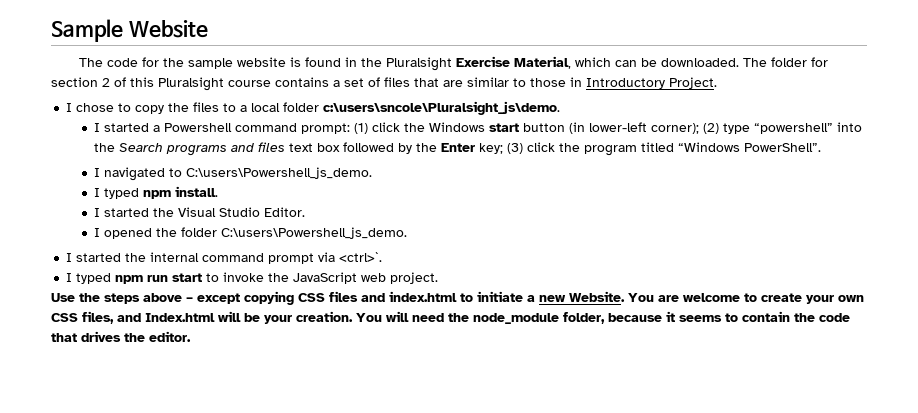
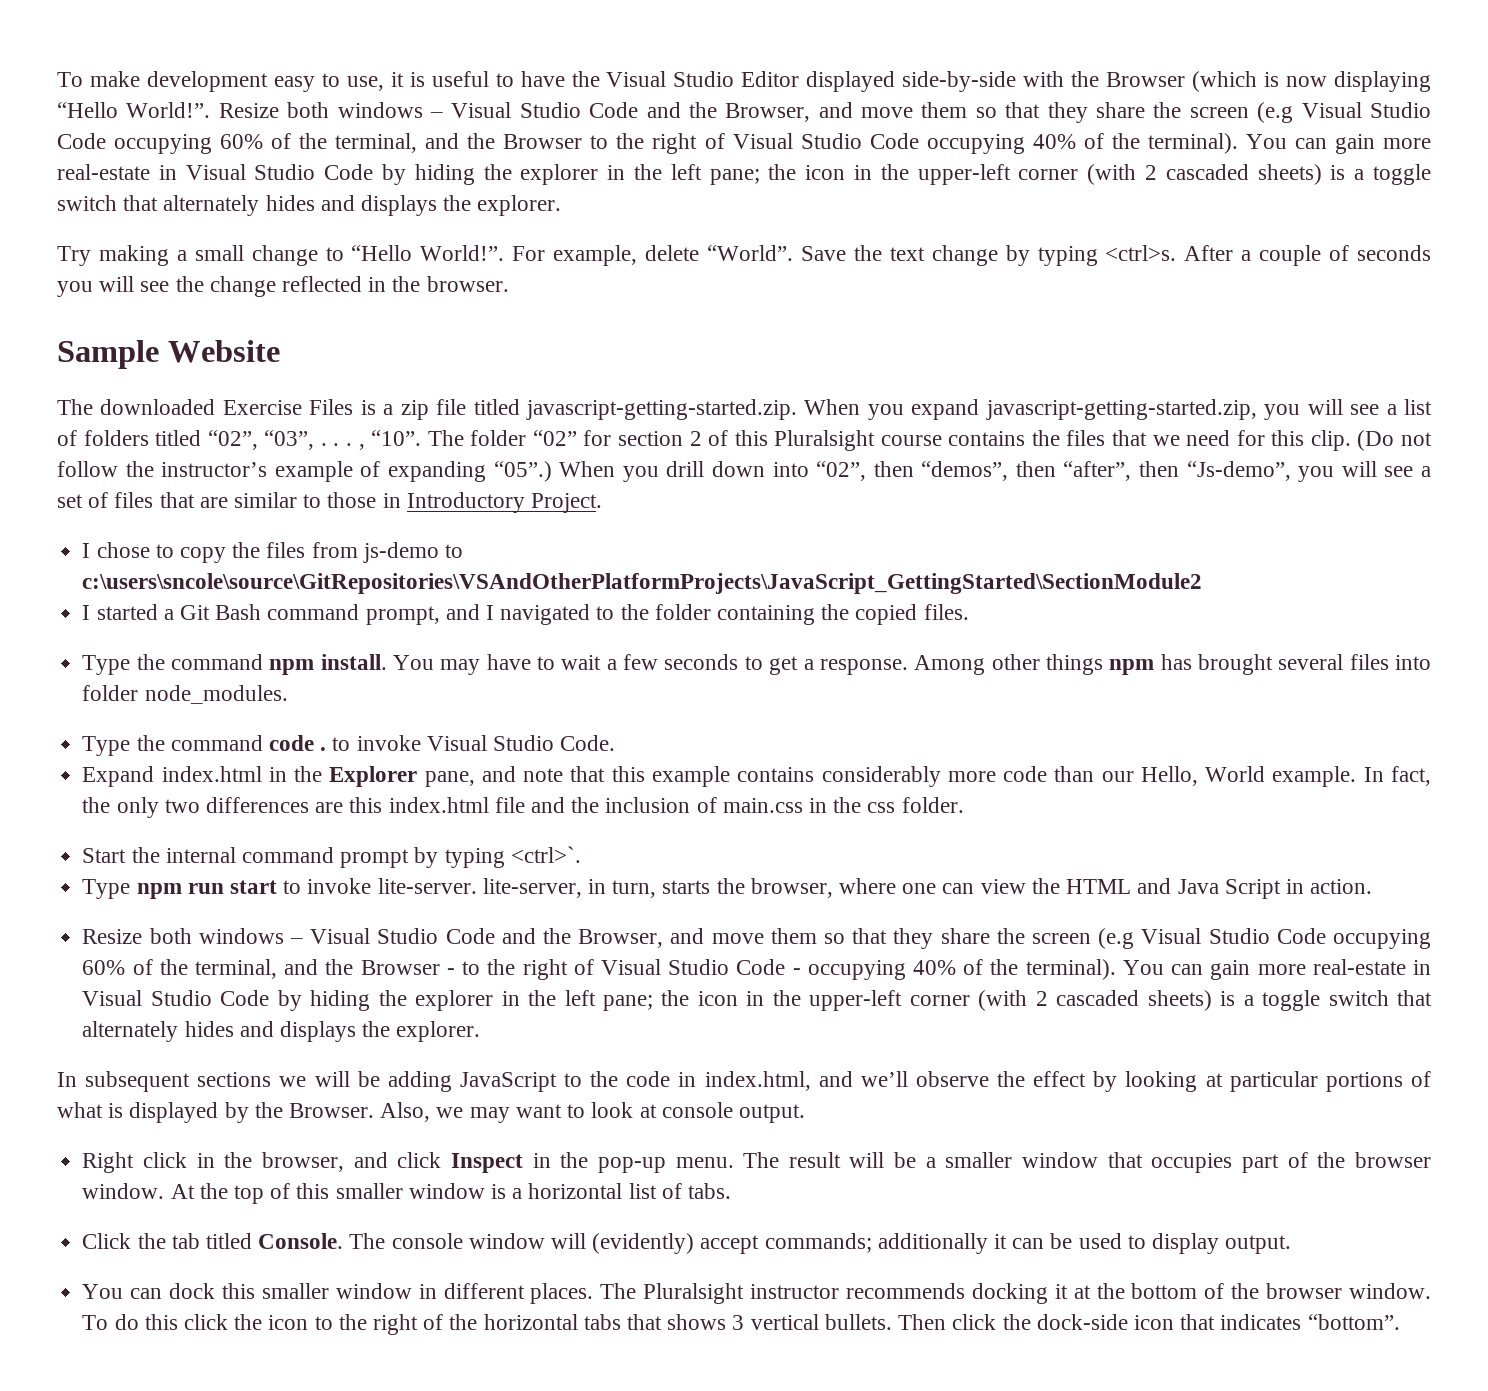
[51,19,208,42] [78,56,739,71] Sample Website // The code for the sample website is found in the Pluralsight Exercise Material, which can be downloaded. -> [57,71,1431,92] [57,102,1431,123] [57,133,1432,154] [57,164,1431,185] [57,195,562,216] [57,245,1431,266] [57,276,509,297] [57,340,280,369] [57,399,1432,420] [57,430,422,450] To make development easy to use, it is useful to have the Visual Studio Editor displayed side-by-side with the Browser (which is now displaying “Hello World!”. Resize both windows – Visual Studio Code and the Browser, and move them so that they share the screen (e.g Visual Studio Code occupying 60% of the terminal, and the Browser to the right of Visual Studio Code occupying 40% of the terminal). You can gain more real-estate in Visual Studio Code by hiding the explorer in the left pane; the icon in the upper-left corner (with 2 cascaded sheets) is a toggle switch that alternately hides and displays the explorer. // Try making a small change to “Hello World!”. For example, delete “World”. Save the text change by typing <ctrl>s. After a couple of seconds you will see the change reflected in the browser. // Sample Website // The downloaded Exercise Files is a zip file titled javascript-getting-started.zip. When you expand javascript-getting-started.zip, you will see a list of folders titled “02”, “03”, . . . , “10”.
(807, 62) none -> [532,430,577,446] “02”
(329, 82) none -> [1031,430,1432,451] [57,461,1414,482] the files that we need for this clip. (Do not follow the instructor’s example of expanding “05”.) When you drill down into “02”, then “demos”, then “after”, then “Js-demo”, you will see
[223,101,561,115] [94,122,863,134] [94,142,822,156] [94,167,373,181] [94,186,219,199] [94,207,306,217] [94,227,408,239] [66,253,122,262] to a local folder c:\users\sncole\Pluralsight_js\demo. // I started a Powershell command prompt: (1) click the Windows start button (in lower-left corner); (2) type “powershell” into the Search programs and files text box followed by the Enter key; (3) click the program titled “Windows PowerShell”. // I navigated to C:\users\Powershell_js_demo. // I typed npm install. // I started the Visual Studio Editor. // I opened the folder C:\users\Powershell_js_demo. // I started -> [311,542,463,563] [82,573,1203,594] [82,604,969,625] [82,654,1431,675] [82,685,288,704] [82,735,616,756] [82,766,1431,787] [82,797,964,818] [82,848,127,863] from js-demo to c:\users\sncole\source\GitRepositories\VSAndOtherPlatformProjects\JavaScript_GettingStarted\SectionModule2 // I started a Git Bash command prompt, and I navigated to the folder containing the copied files. // Type the command npm install. You may have to wait a few seconds to get a response. Among other things npm has brought several files into folder node_modules. // Type the command code . to invoke Visual Studio Code. // Expand index.html in the Explorer pane, and note that this example contains considerably more code than our Hello, World example. In fact, the only two differences are this index.html file and the inclusion of main.css in the css folder. // Start
[318,252,336,262] via -> [414,847,505,868] by typing
[66,273,112,284] I typed -> [82,879,131,899] Type
[268,272,439,284] [51,291,864,305] [51,311,850,324] [51,331,191,342] the JavaScript web project. // Use the steps above – except copying CSS files and index.html to initiate a new Website. You are welcome to create your own CSS files, and Index.html will be your creation. You will need the node_module folder, because it seems to contain the code that drives the editor. -> [377,878,1373,899] [82,928,1431,949] [82,959,1431,980] [82,990,1433,1011] [82,1021,481,1042] [57,1071,1432,1092] [57,1102,805,1123] [82,1152,1432,1173] [82,1183,732,1204] [82,1233,1292,1254] [82,1283,1431,1304] [82,1314,1400,1335] lite-server. lite-server, in turn, starts the browser, where one can view the HTML and Java Script in action. // Resize both windows – Visual Studio Code and the Browser, and move them so that they share the screen (e.g Visual Studio Code occupying 60% of the terminal, and the Browser - to the right of Visual Studio Code - occupying 40% of the terminal). You can gain more real-estate in Visual Studio Code by hiding the explorer in the left pane; the icon in the upper-left corner (with 2 cascaded sheets) is a toggle switch that alternately hides and displays the explorer. // In subsequent sections we will be adding JavaScript to the code in index.html, and we’ll observe the effect by looking at particular portions of what is displayed by the Browser. Also, we may want to look at console output. // Right click in the browser, and click Inspect in the pop-up menu. The result will be a smaller window that occupies part of the browser window. At the top of this smaller window is a horizontal list of tabs. // Click the tab titled Console. The console window will (evidently) accept commands; additionally it can be used to display output. // You can dock this smaller window in different places. The Pluralsight instructor recommends docking it at the bottom of the browser window. To do this click the icon to the right of the horizontal tabs that shows 3 vertical bullets. Then click the dock-side icon that indicates “bottom”.

